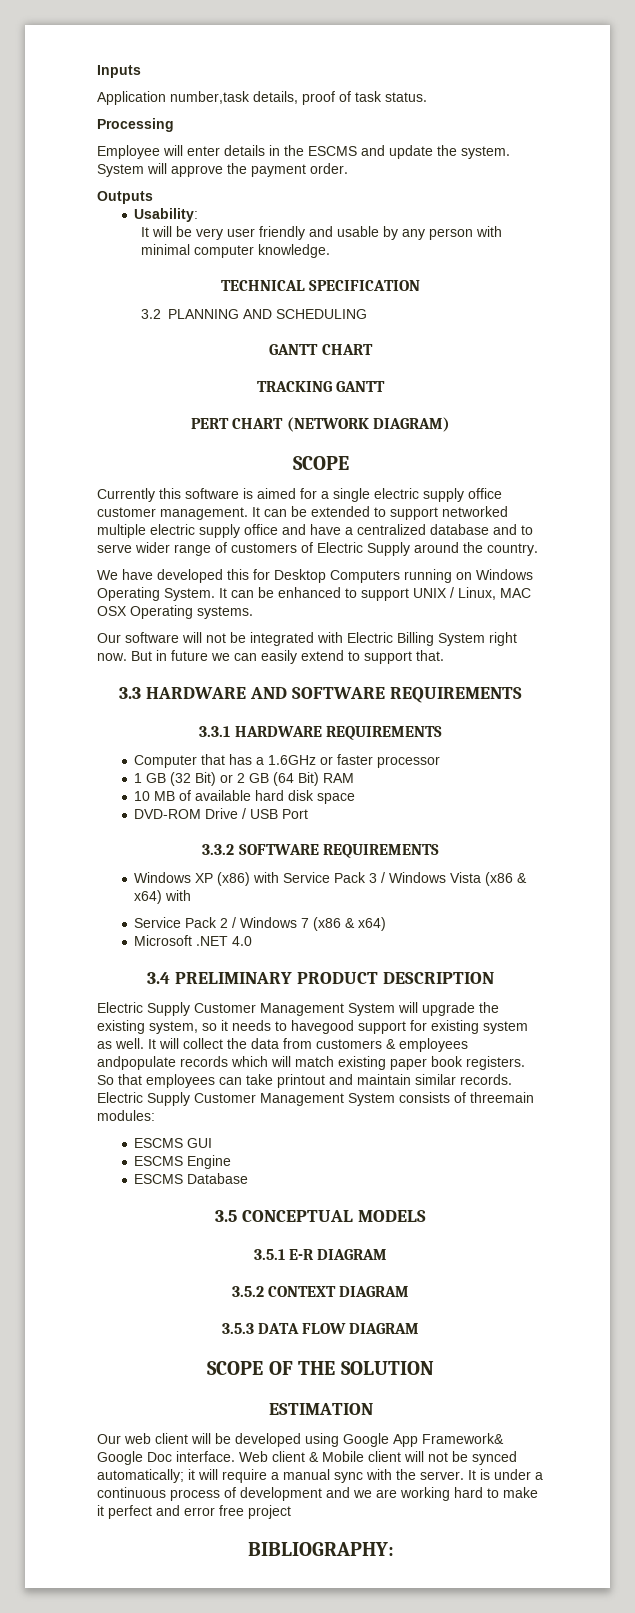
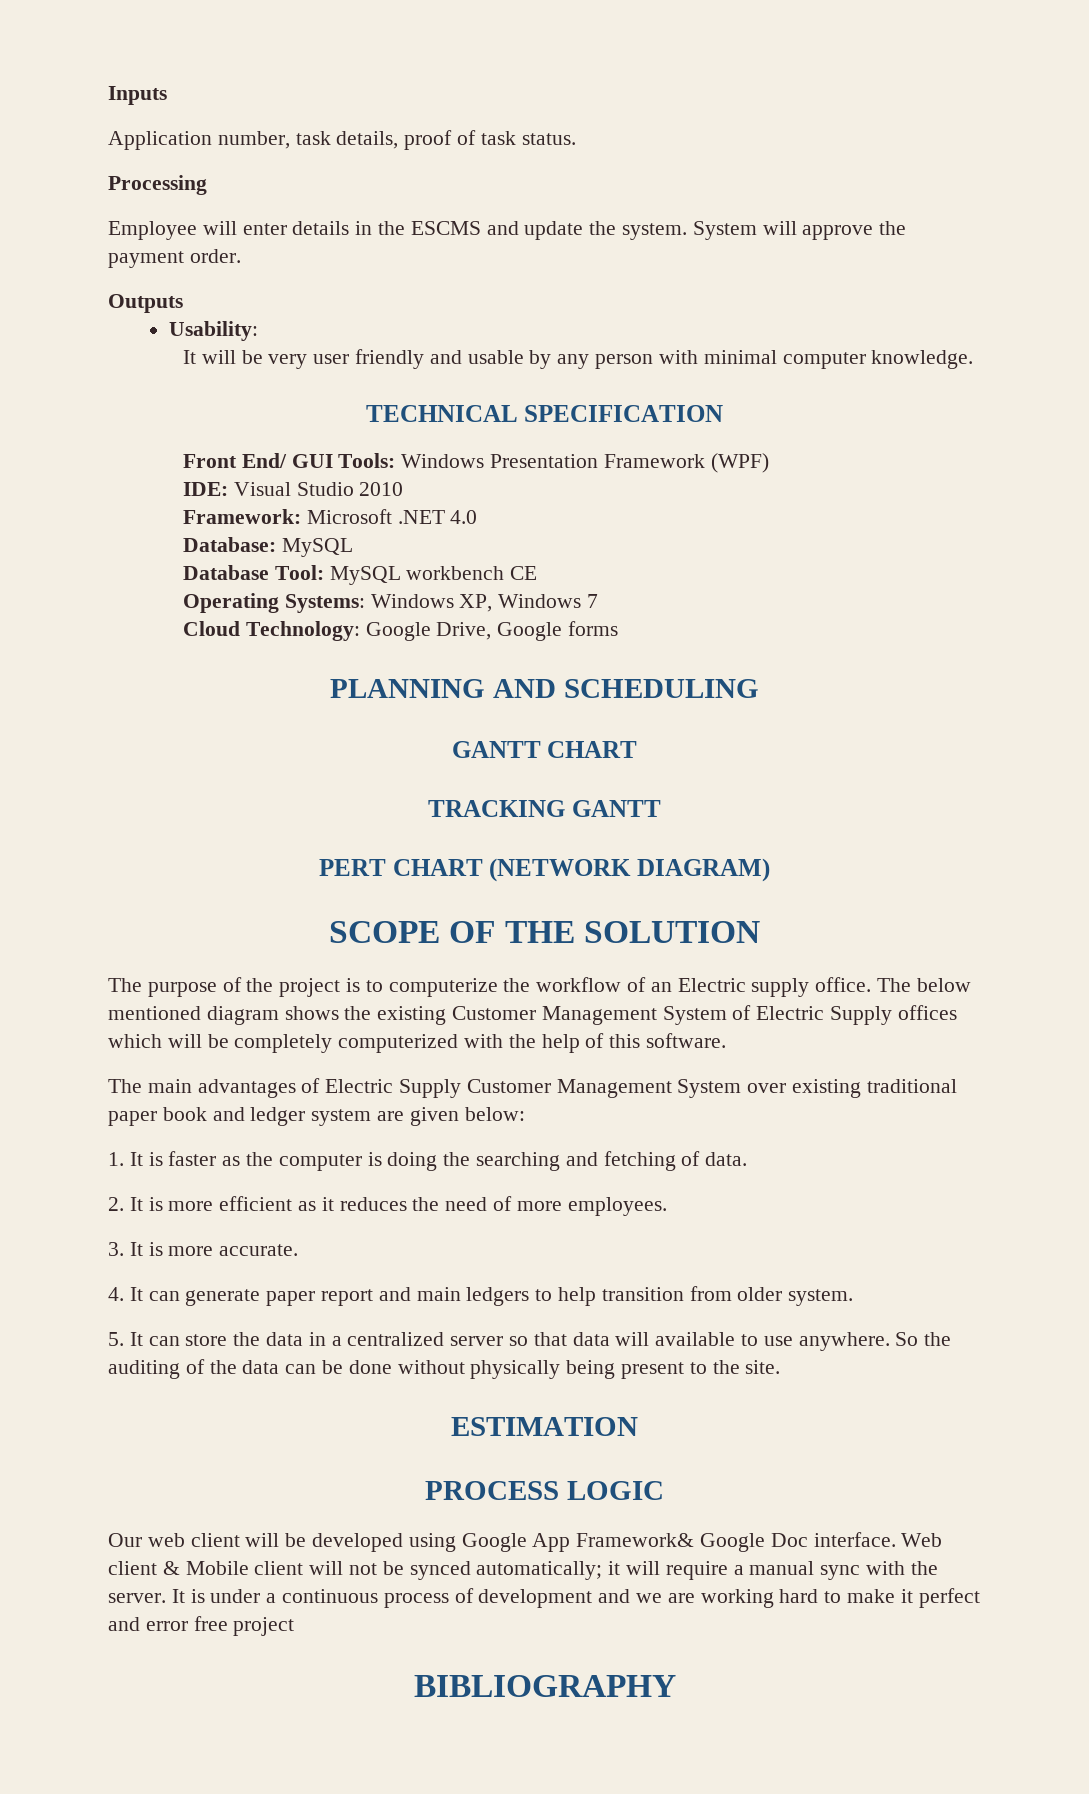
[170,91,250,104] number,task -> [217,131,331,149] number, task
[140,309,161,319] 3.2 -> [183,453,769,473] [183,482,404,496] [183,509,478,524] [183,537,353,557] [183,565,538,585] [183,593,599,613] [183,621,619,641] Front End/ GUI Tools: Windows Presentation Framework (WPF) // IDE: Visual Studio 2010 // Framework: Microsoft .NET 4.0 // Database: MySQL // Database Tool: MySQL workbench CE // Operating Systems: Windows XP, Windows 7 // Cloud Technology: Google Drive, Google forms //
[97,488,502,502] [97,506,508,520] [97,524,533,538] [97,542,538,556] [97,569,533,583] [97,587,531,601] [97,605,253,619] [97,632,517,646] [97,650,444,664] [119,687,522,703] [199,726,442,740] [134,754,441,768] [134,772,355,786] [134,790,356,804] [134,808,309,819] [202,844,439,858] [134,872,528,886] [134,890,192,904] [134,917,387,931] [134,935,253,946] [147,972,494,984] [97,1002,499,1016] [97,1020,528,1034] [97,1038,468,1052] [97,1056,525,1070] [97,1074,512,1088] [97,1092,534,1106] [97,1110,155,1121] [134,1138,213,1148] [134,1155,232,1169] [134,1173,249,1184] [215,1210,426,1222] [253,1249,388,1260] [231,1286,410,1297] [221,1323,420,1334] [207,1361,434,1375] // Currently this software is aimed for a single electric supply office customer management. It can be extended to support networked multiple electric supply office and have a centralized database and to serve wider range of customers of Electric Supply around the country. // We have developed this for Desktop Computers running on Windows Operating System. It can be enhanced to support UNIX / Linux, MAC OSX Operating systems. // Our software will not be integrated with Electric Billing System right now. But in future we can easily extend to support that. // 3.3 HARDWARE AND SOFTWARE REQUIREMENTS // 3.3.1 HARDWARE REQUIREMENTS // Computer that has a 1.6GHz or faster processor // 1 GB (32 Bit) or 2 GB (64 Bit) RAM // 10 MB of available hard disk space // DVD-ROM Drive / USB Port // 3.3.2 SOFTWARE REQUIREMENTS // Windows XP (x86) with Service Pack 3 / Windows Vista (x86 & x64) with // Service Pack 2 / Windows 7 (x86 & x64) // Microsoft .NET 4.0 // 3.4 PRELIMINARY PRODUCT DESCRIPTION // Electric Supply Customer Management System will upgrade the existing system, so it needs to havegood support for existing system as well. It will collect the data from customers & employees andpopulate records which will match existing paper book registers. So that employees can take printout and maintain similar records. Electric Supply Customer Management System consists of threemain modules: // ESCMS GUI // ESCMS Engine // ESCMS Database // 3.5 CONCEPTUAL MODELS // 3.5.1 E-R DIAGRAM // 3.5.2 CONTEXT DIAGRAM // 3.5.3 DATA FLOW DIAGRAM // SCOPE OF THE SOLUTION -> [449,921,760,943] [108,977,971,997] [108,1005,957,1025] [108,1033,727,1053] [108,1078,957,1098] [108,1107,525,1126] [108,1151,748,1171] [108,1196,667,1216] [108,1242,299,1256] [108,1286,854,1306] [108,1332,952,1351] [108,1359,781,1379] OF THE SOLUTION // The purpose of the project is to computerize the workflow of an Electric supply office. The below mentioned diagram shows the existing Customer Management System of Electric Supply offices which will be completely computerized with the help of this software. // The main advantages of Electric Supply Customer Management System over existing traditional paper book and ledger system are given below: // 1. It is faster as the computer is doing the searching and fetching of data. // 2. It is more efficient as it reduces the need of more employees. // 3. It is more accurate. // 4. It can generate paper report and main ledgers to help transition from older system. // 5. It can store the data in a centralized server so that data will available to use anywhere. So the auditing of the data can be done without physically being present to the site.
(373, 1409) none -> [425,1481,664,1500] // PROCESS LOGIC
[247,1542,394,1556] BIBLIOGRAPHY: -> [413,1675,676,1697] BIBLIOGRAPHY

